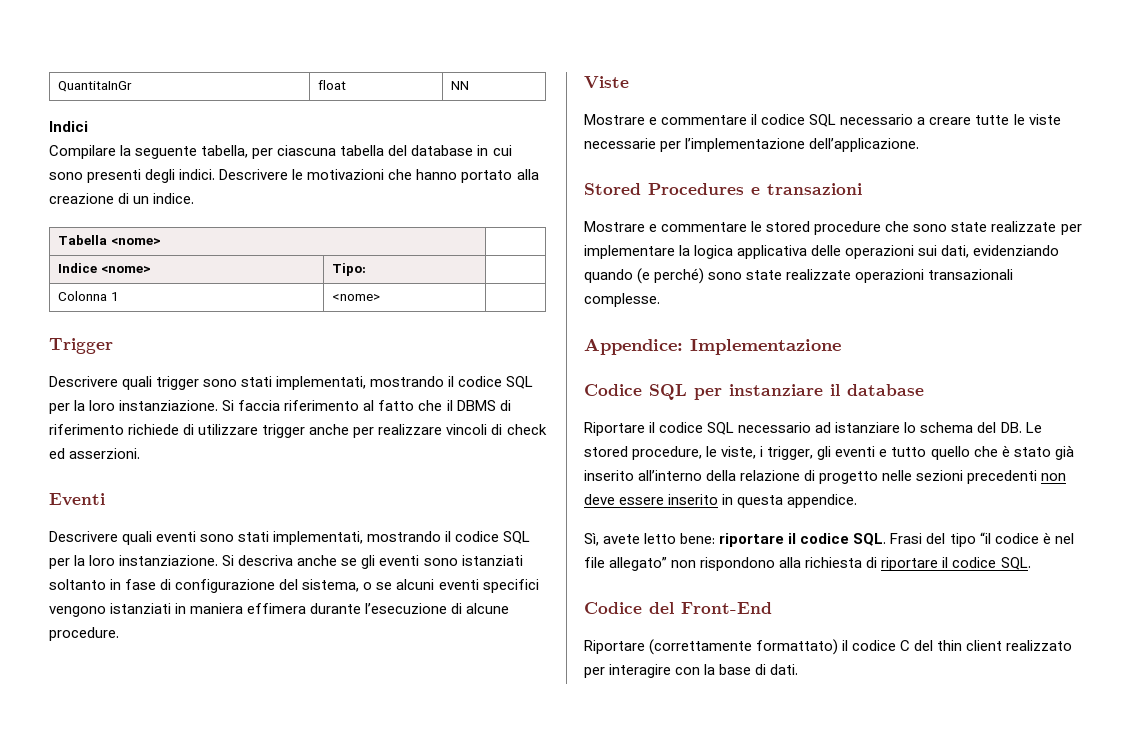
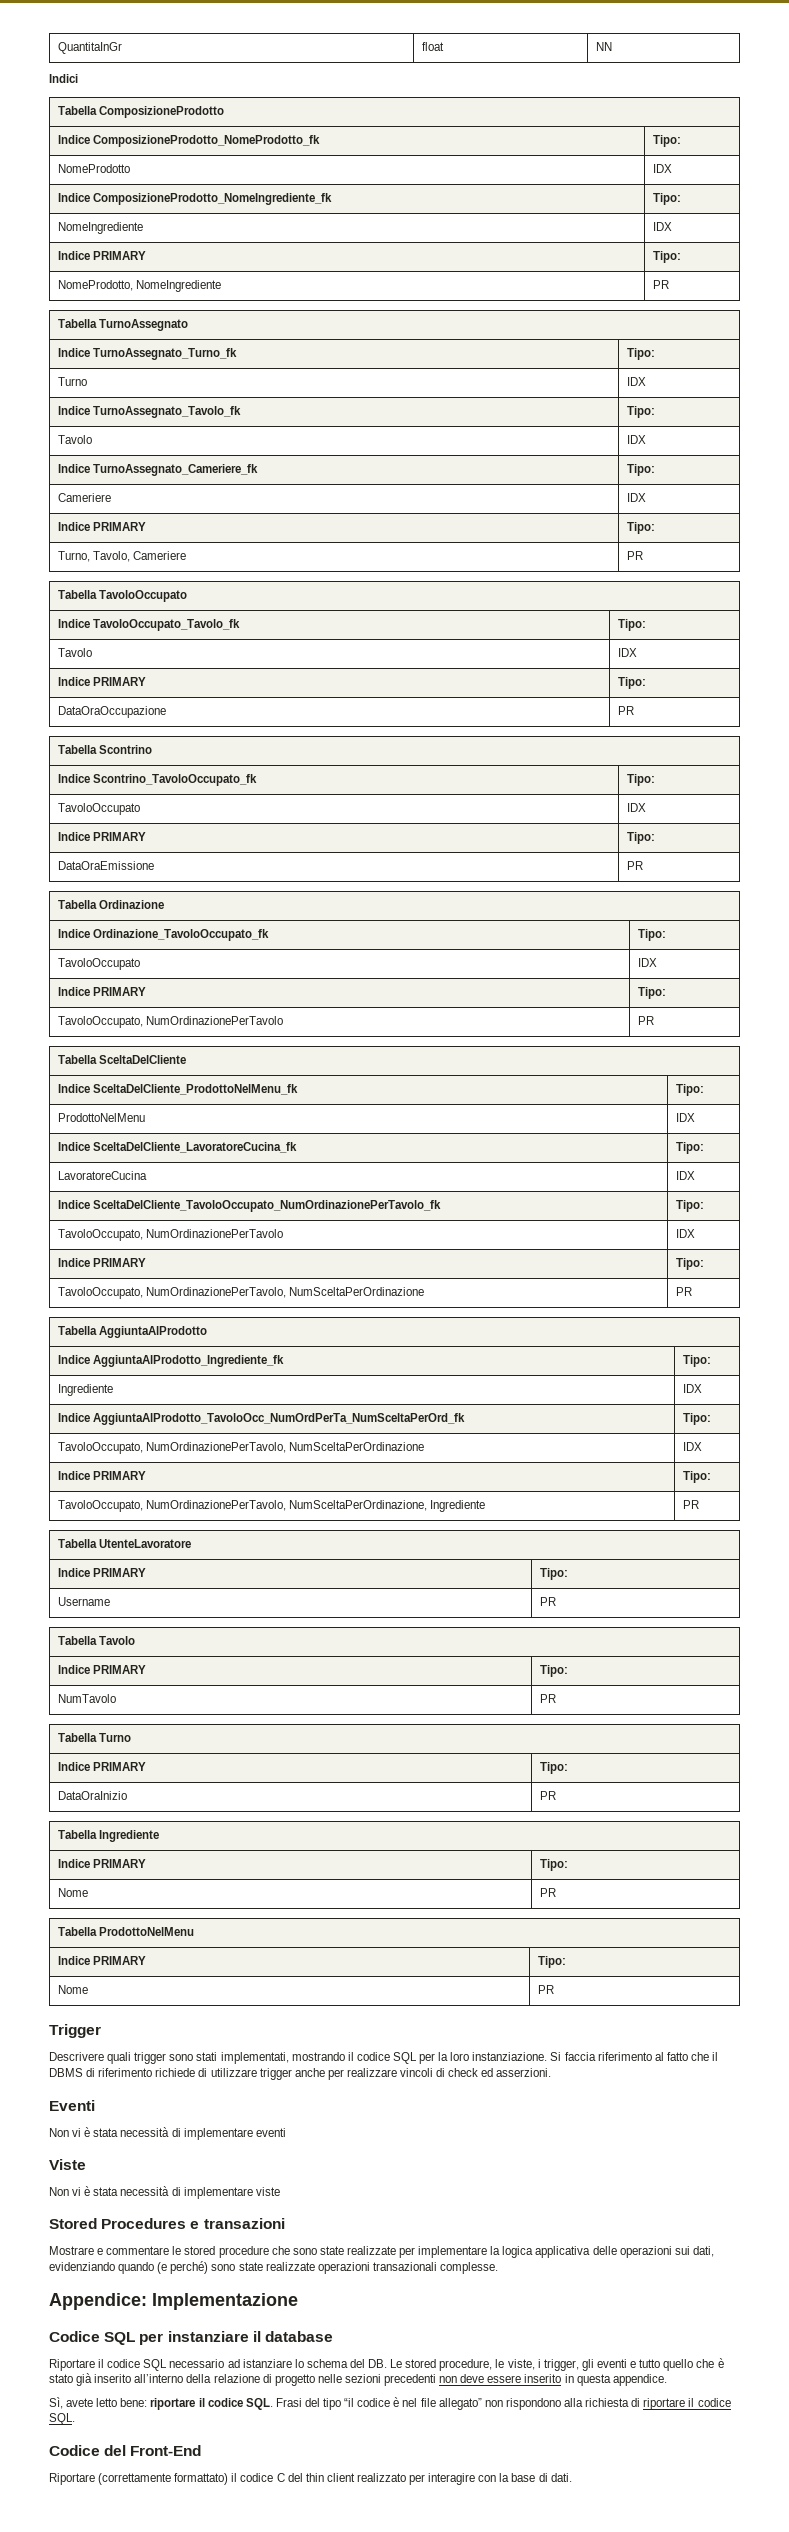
[49,145,512,159] [49,169,539,183] [49,193,195,204] [57,235,161,245] [57,263,151,273] [331,263,366,276] [57,291,119,301] [331,294,380,301] // Compilare la seguente tabella, per ciascuna tabella del database in cui sono presenti degli indici. Descrivere le motivazioni che hanno portato alla creazione di un indice. // Tabella <nome> | // Indice <nome> | Tipo: | // Colonna 1 | <nome> | -> [57,106,224,118] [57,135,320,147] [652,135,681,147] [57,164,130,173] [652,164,672,173] [57,193,332,205] [652,193,681,205] [57,222,143,234] [652,222,672,231] [57,251,146,260] [652,251,681,263] [57,280,221,292] [652,280,669,289] [57,319,188,331] [57,348,237,360] [626,348,655,360] [57,377,87,386] [626,377,646,386] [57,406,241,418] [626,406,655,418] [57,435,92,444] [626,435,646,444] [57,464,258,476] [626,464,655,476] [57,493,111,502] [626,493,646,502] [57,522,146,531] [626,522,655,534] [57,551,186,562] [626,551,643,560] [57,590,187,602] [57,619,240,631] [617,619,646,631] [57,648,92,657] [617,648,637,657] [57,677,146,686] [617,677,646,689] [57,706,166,718] [617,706,634,715] [57,745,152,754] [57,774,257,786] [626,774,655,786] [57,803,140,815] [626,803,646,812] [57,832,146,841] [626,832,655,844] [57,861,154,870] [626,861,643,870] [57,900,164,909] [57,929,269,941] [637,929,666,941] [57,958,140,970] [637,958,657,967] [57,987,146,996] [637,987,666,999] [57,1016,283,1028] [637,1016,654,1025] [57,1055,186,1064] [57,1084,298,1095] [675,1084,704,1096] [57,1113,145,1122] [675,1113,695,1122] [57,1142,297,1153] [675,1142,704,1154] [57,1171,147,1180] [675,1171,695,1180] [57,1200,441,1212] [675,1200,704,1212] [57,1229,283,1241] [675,1229,695,1238] [57,1258,146,1267] [675,1258,704,1270] [57,1287,424,1299] [675,1287,692,1296] [57,1326,207,1338] [57,1355,284,1367] [682,1355,711,1367] [57,1384,113,1396] [682,1384,702,1393] [57,1413,465,1425] [682,1413,711,1425] [57,1442,424,1454] [682,1442,702,1451] [57,1471,146,1480] [682,1471,711,1483] [57,1500,485,1512] [682,1500,699,1509] [57,1539,191,1548] [57,1568,146,1577] [539,1568,568,1580] [57,1597,110,1606] [539,1597,556,1606] [57,1636,135,1645] [57,1665,146,1674] [539,1665,568,1677] [57,1694,116,1703] [539,1694,556,1703] [57,1733,131,1742] [57,1762,146,1771] [539,1762,568,1774] [57,1791,127,1800] [539,1791,556,1800] [57,1830,159,1842] [57,1859,146,1868] [539,1859,568,1871] [57,1888,88,1897] [539,1888,556,1897] [57,1927,194,1936] [57,1956,146,1965] [537,1956,566,1968] [57,1985,88,1994] [537,1985,554,1994] // Tabella ComposizioneProdotto // Indice ComposizioneProdotto_NomeProdotto_fk | Tipo: // NomeProdotto | IDX // Indice ComposizioneProdotto_NomeIngrediente_fk | Tipo: // NomeIngrediente | IDX // Indice PRIMARY | Tipo: // NomeProdotto, NomeIngrediente | PR // Tabella TurnoAssegnato // Indice TurnoAssegnato_Turno_fk | Tipo: // Turno | IDX // Indice TurnoAssegnato_Tavolo_fk | Tipo: // Tavolo | IDX // Indice TurnoAssegnato_Cameriere_fk | Tipo: // Cameriere | IDX // Indice PRIMARY | Tipo: // Turno, Tavolo, Cameriere | PR // Tabella TavoloOccupato // Indice TavoloOccupato_Tavolo_fk | Tipo: // Tavolo | IDX // Indice PRIMARY | Tipo: // DataOraOccupazione | PR // Tabella Scontrino // Indice Scontrino_TavoloOccupato_fk | Tipo: // TavoloOccupato | IDX // Indice PRIMARY | Tipo: // DataOraEmissione | PR // Tabella Ordinazione // Indice Ordinazione_TavoloOccupato_fk | Tipo: // TavoloOccupato | IDX // Indice PRIMARY | Tipo: // TavoloOccupato, NumOrdinazionePerTavolo | PR // Tabella SceltaDelCliente // Indice SceltaDelCliente_ProdottoNelMenu_fk | Tipo: // ProdottoNelMenu | IDX // Indice SceltaDelCliente_LavoratoreCucina_fk | Tipo: // LavoratoreCucina | IDX // Indice SceltaDelCliente_TavoloOccupato_NumOrdinazionePerTavolo_fk | Tipo: // TavoloOccupato, NumOrdinazionePerTavolo | IDX // Indice PRIMARY | Tipo: // TavoloOccupato, NumOrdinazionePerTavolo, NumSceltaPerOrdinazione | PR // Tabella AggiuntaAlProdotto // Indice AggiuntaAlProdotto_Ingrediente_fk | Tipo: // Ingrediente | IDX // Indice AggiuntaAlProdotto_TavoloOcc_NumOrdPerTa_NumSceltaPerOrd_fk | Tipo: // TavoloOccupato, NumOrdinazionePerTavolo, NumSceltaPerOrdinazione | IDX // Indice PRIMARY | Tipo: // TavoloOccupato, NumOrdinazionePerTavolo, NumSceltaPerOrdinazione, Ingrediente | PR // Tabella UtenteLavoratore // Indice PRIMARY | Tipo: // Username | PR // Tabella Tavolo // Indice PRIMARY | Tipo: // NumTavolo | PR // Tabella Turno // Indice PRIMARY | Tipo: // DataOraInizio | PR // Tabella Ingrediente // Indice PRIMARY | Tipo: // Nome | PR // Tabella ProdottoNelMenu // Indice PRIMARY | Tipo: // Nome | PR
[49,531,531,545] [49,555,523,569] [49,579,539,593] [49,603,510,617] [49,627,119,641] [584,76,629,88] [584,114,1061,127] [584,138,920,152] Descrivere quali eventi sono stati implementati, mostrando il codice SQL per la loro instanziazione. Si descriva anche se gli eventi sono istanziati soltanto in fase di configurazione del sistema, o se alcuni eventi specifici vengono istanziati in maniera effimera durante l’esecuzione di alcune procedure. // Viste // Mostrare e commentare il codice SQL necessario a creare tutte le viste necessarie per l’implementazione dell’applicazione. -> [49,2127,286,2140] [49,2159,86,2170] [49,2186,280,2199] Non vi è stata necessità di implementare eventi // Viste // Non vi è stata necessità di implementare viste

